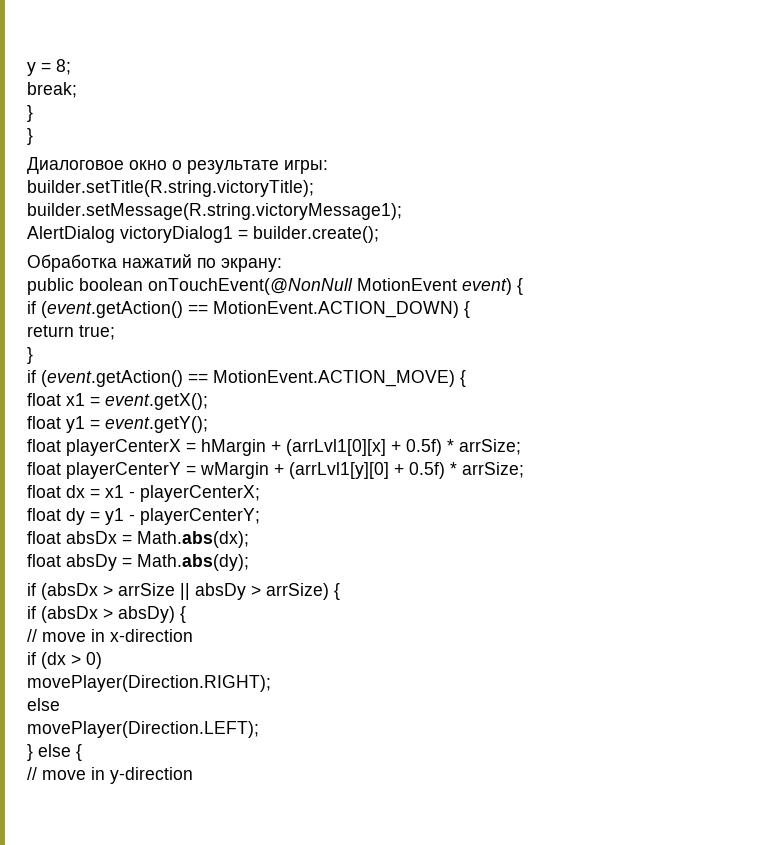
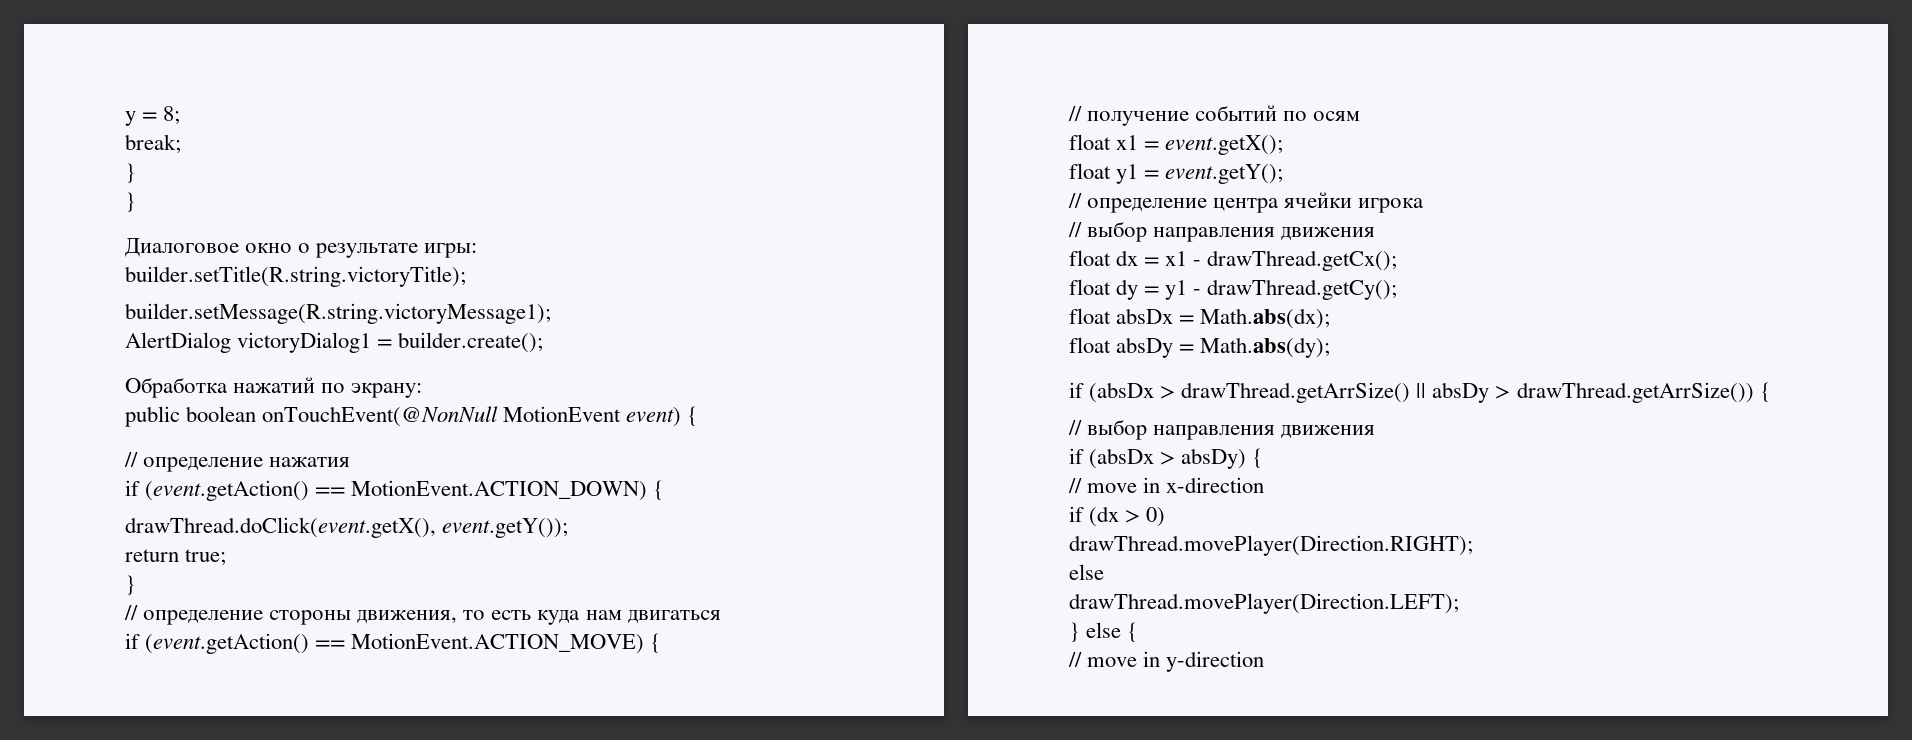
(523, 286) none -> [124,452,351,472] // // определение нажатия
(470, 309) none -> [125,517,569,538] // drawThread.doClick(event.getX(), event.getY());
(33, 355) none -> [124,605,721,625] // // определение стороны движения, то есть куда нам двигаться
(466, 378) none -> [1068,105,1361,126] // // получение событий по осям
[27,439,521,456] [27,462,524,479] float playerCenterX = hMargin + (arrLvl1[0][x] + 0.5f) * arrSize; // float playerCenterY = wMargin + (arrLvl1[y][0] + 0.5f) * arrSize; -> [1068,192,1425,213] [1068,221,1376,242] // определение центра ячейки игрока // // выбор направления движения
[140,485,260,502] playerCenterX; -> [1207,250,1398,271] drawThread.getCx();
[140,508,260,525] playerCenterY; -> [1207,279,1398,300] drawThread.getCy();
[118,583,175,596] arrSize -> [1181,382,1411,403] drawThread.getArrSize()
[266,583,340,600] arrSize) { -> [1516,382,1771,403] [1068,419,1376,440] drawThread.getArrSize()) { // // выбор направления движения
[27,675,271,692] movePlayer(Direction.RIGHT); -> [1069,535,1473,556] drawThread.movePlayer(Direction.RIGHT);
[27,721,259,738] movePlayer(Direction.LEFT); -> [1069,593,1459,614] drawThread.movePlayer(Direction.LEFT);

